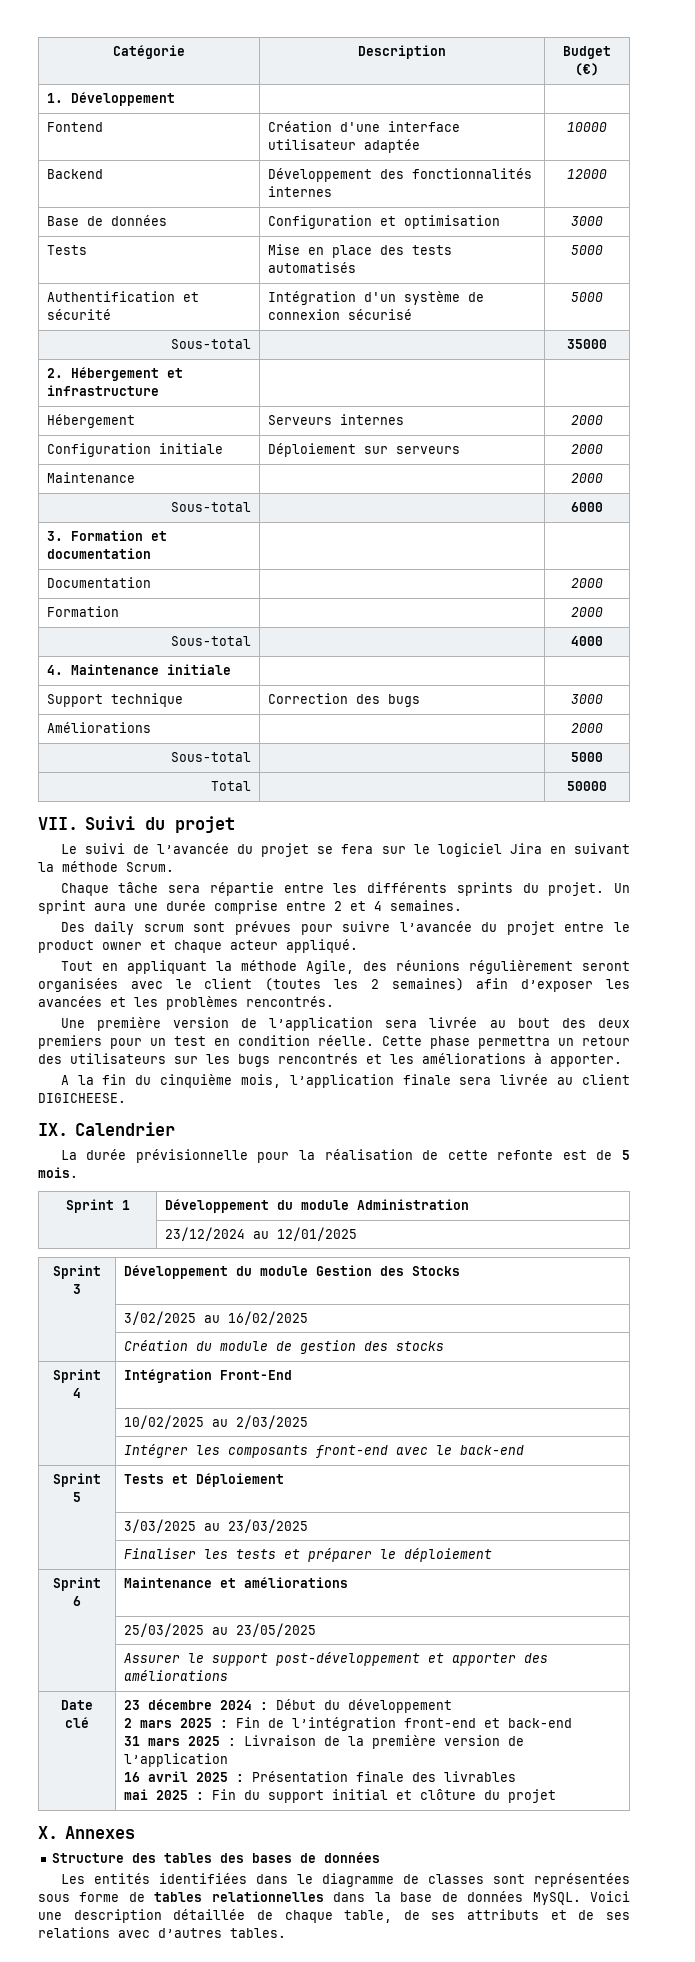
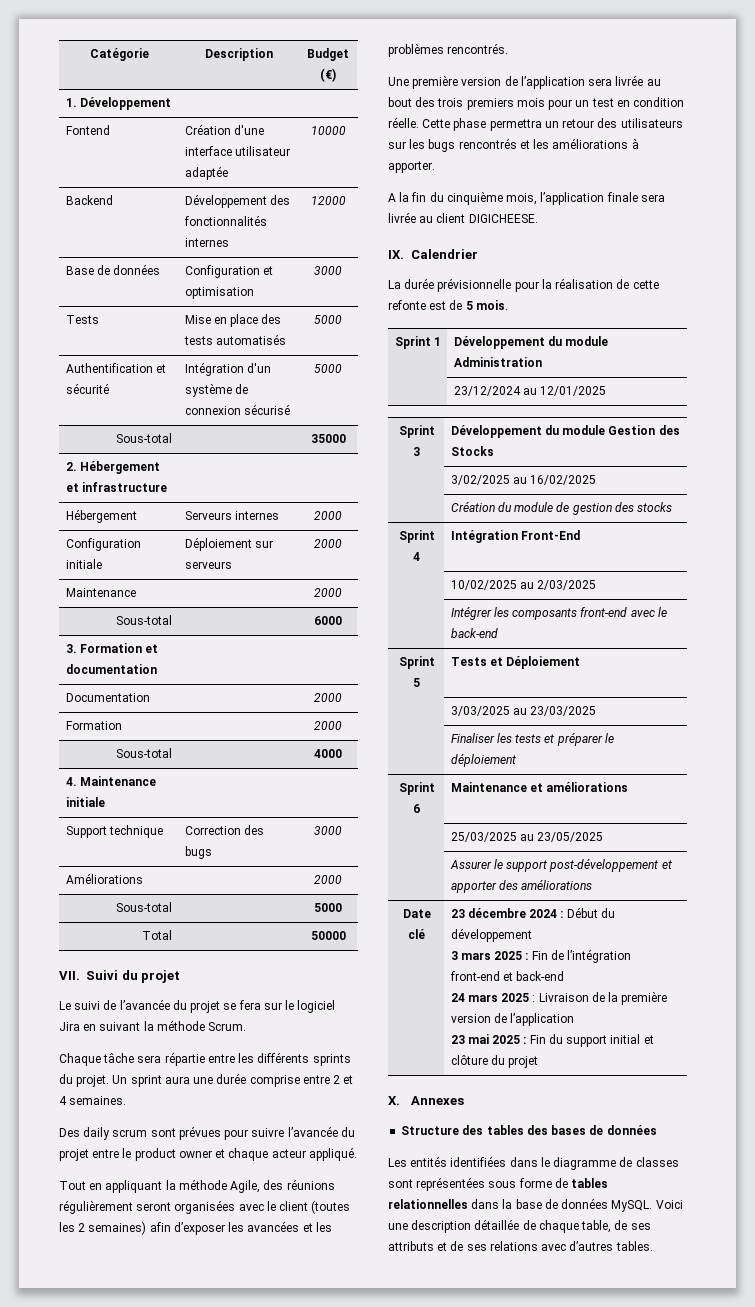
[597,1018,630,1028] [38,1035,102,1049] deux premiers -> [437,98,545,110] trois premiers mois
[123,1718,132,1728] 2 -> [450,951,458,960] 3
[123,1736,140,1746] 31 -> [450,993,465,1002] 24
[123,1771,516,1782] 16 avril 2025 : Présentation finale des livrables // -> [450,1035,465,1044] 23

